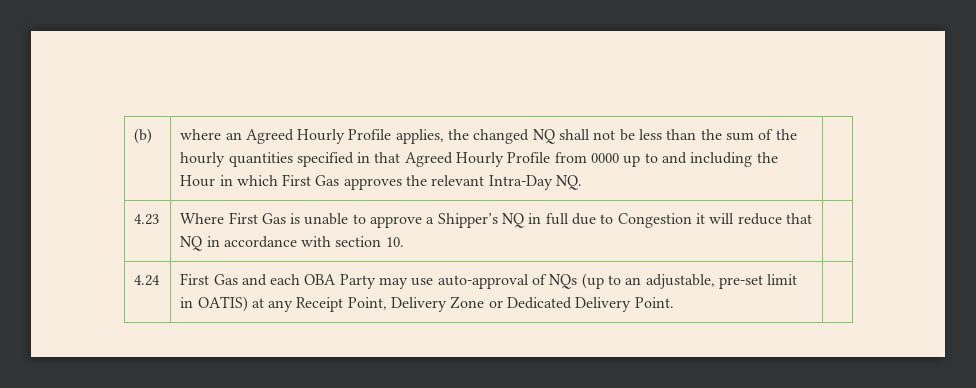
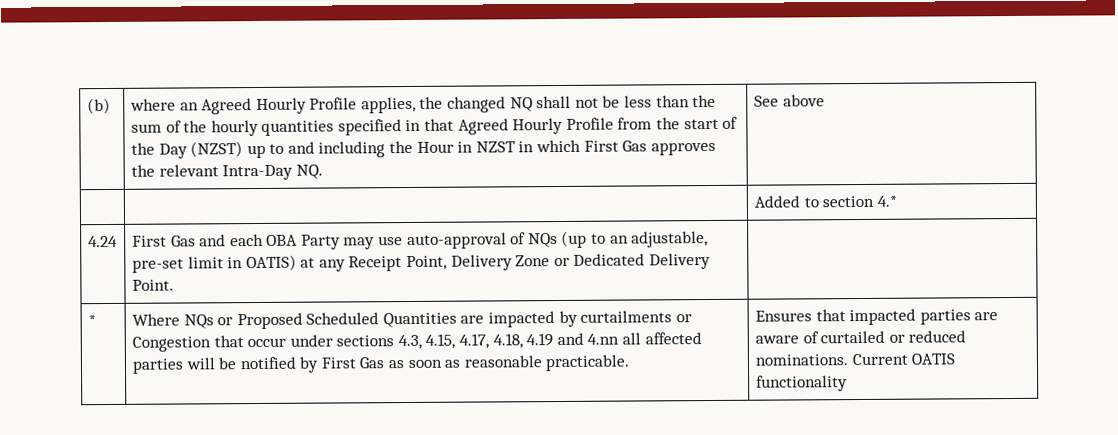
[591,153,620,163] 0000 -> [655,116,739,130] [130,141,244,159] the start of the Day (NZST)
(233, 180) none -> [475,141,535,153] NZST in
[134,214,160,225] [180,212,812,228] [180,236,404,251] // 4.23 | Where First Gas is unable to approve a Shipper’s NQ in full due to Congestion it will reduce that NQ in accordance with section 10. | -> [753,94,825,107] [753,195,897,208] See above // | | Added to section 4.*
(674, 302) none -> [87,315,96,327] [131,310,692,330] [131,332,702,352] [131,354,631,374] [754,308,999,326] [754,330,967,344] [754,353,956,366] [755,375,848,392] // * | Where NQs or Proposed Scheduled Quantities are impacted by curtailments or Congestion that occur under sections 4.3, 4.15, 4.17, 4.18, 4.19 and 4.nn all affected parties will be notified by First Gas as soon as reasonable practicable. | Ensures that impacted parties are aware of curtailed or reduced nominations. Current OATIS functionality

